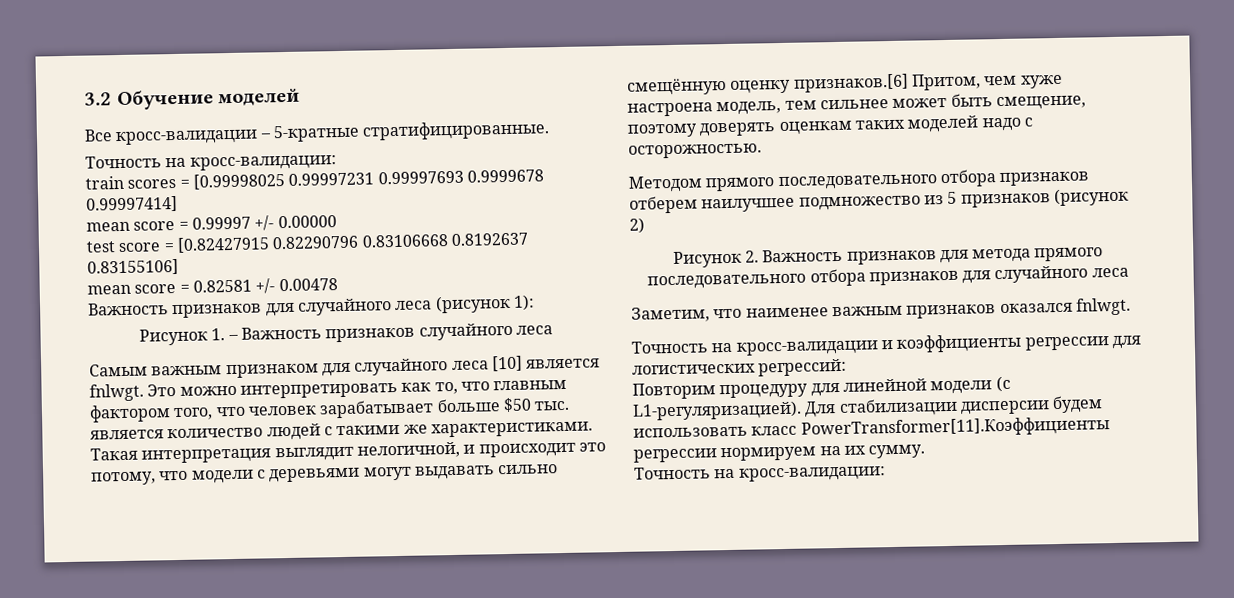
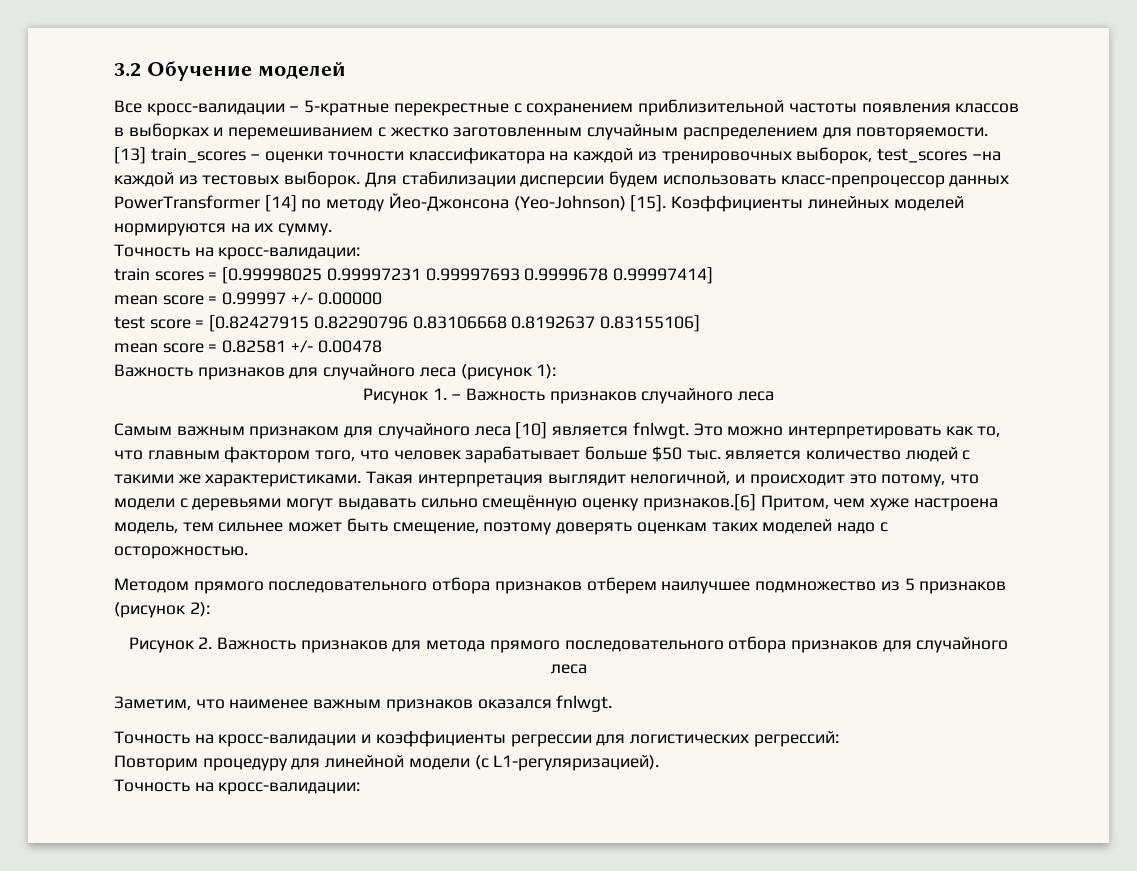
[362,120,551,141] стратифицированные. -> [393,99,1020,116] [114,123,989,140] [114,147,1001,164] [114,171,1010,188] [114,193,964,212] [114,223,333,236] перекрестные с сохранением приблизительной частоты появления классов в выборках и перемешиванием с жестко заготовленным случайным распределением для повторяемости. [13] train_scores – оценки точности классификатора на каждой из тренировочных выборок, test_scores –на каждой из тестовых выборок. Для стабилизации дисперсии будем использовать класс-препроцессор данных PowerTransformer [14] по методу Йео-Джонсона (Yeo-Johnson) [15]. Коэффициенты линейных моделей нормируются на их сумму.
[629,217,645,234] 2) -> [189,602,210,617] 2):
[804,395,1104,418] [633,416,1110,439] [633,444,926,463] Для стабилизации дисперсии будем использовать класс PowerTransformer[11].Коэффициенты регрессии нормируем на их сумму. -> (660, 763) none

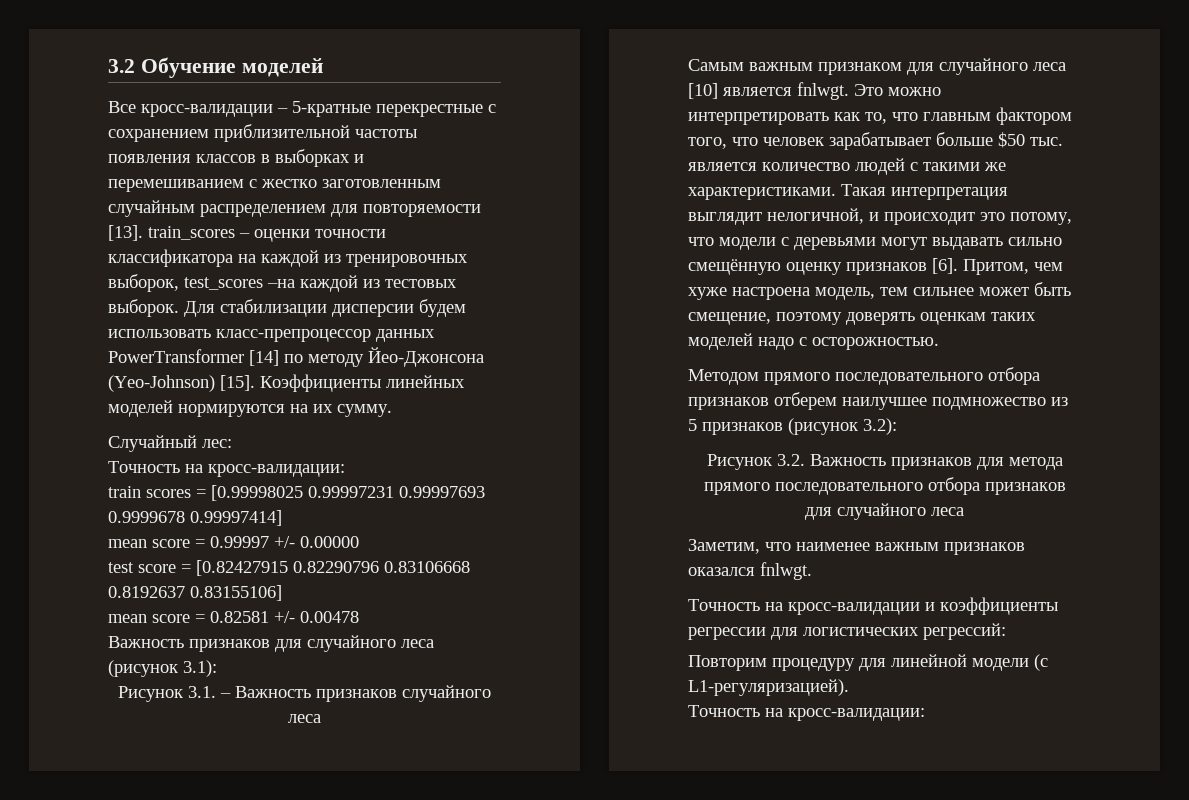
[856,127,989,140] [114,147,146,164] повторяемости. [13] -> [363,204,481,217] [108,225,143,241] повторяемости [13].
(333, 229) none -> [108,435,232,452] // Случайный лес:
[536,364,557,379] [362,388,447,404] 1): // Рисунок 1. -> [183,660,217,677] [118,686,216,702] 3.1): // Рисунок 3.1.
[642,494,756,511] признаков.[6] -> [846,258,958,275] признаков [6].
[189,602,210,617] [128,637,213,653] 2): // Рисунок 2. -> [863,418,897,435] [706,454,805,470] 3.2): // Рисунок 3.2.

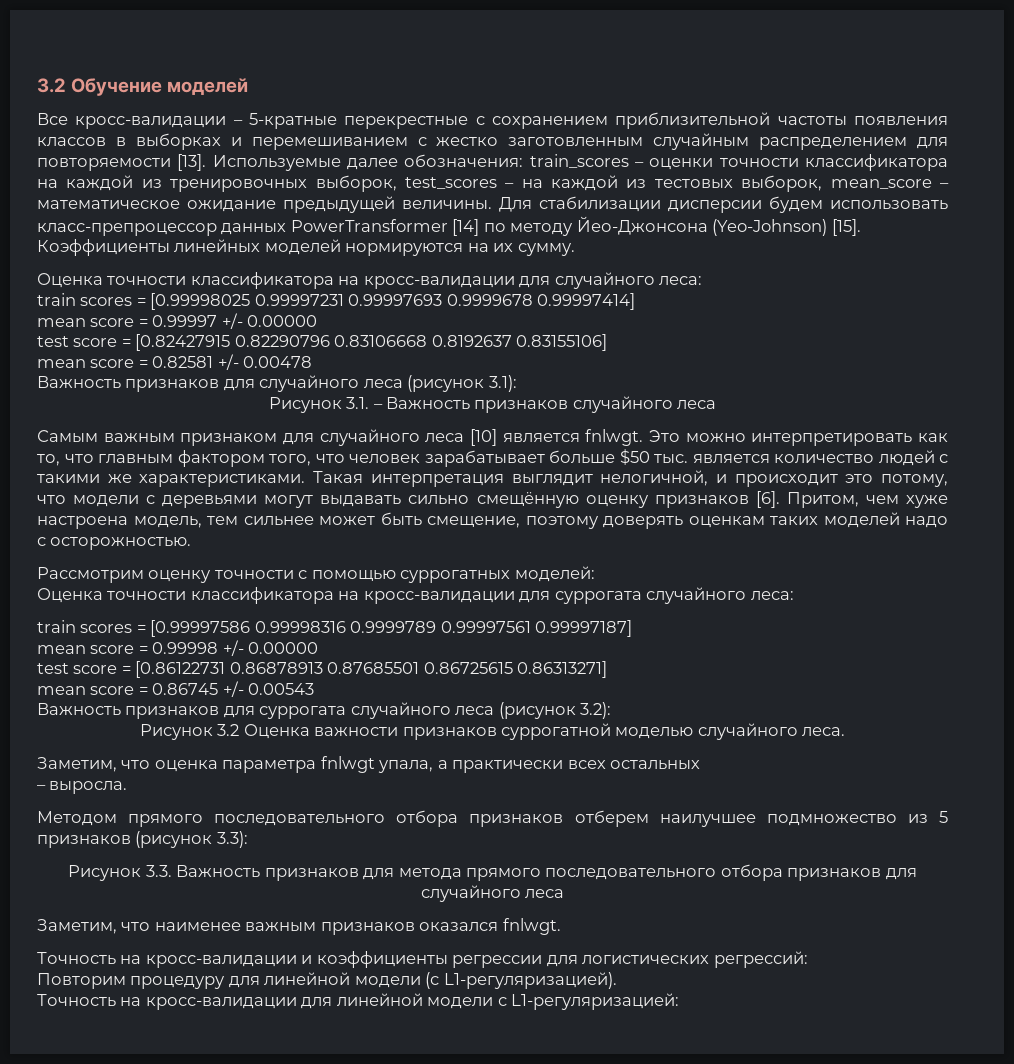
(143, 233) none -> [212,154,524,171] Используемые далее обозначения:
[267,279,295,288] –на -> [505,179,543,188] – на
[108,299,179,317] выборок. -> [741,175,949,192] [37,196,492,213] выборок, mean_score – математическое ожидание предыдущей величины.
[108,435,232,452] [108,461,345,477] Случайный лес: // Точность на кросс-валидации: -> [37,272,703,289] Оценка точности классификатора на кросс-валидации для случайного леса:
(939, 343) none -> [37,566,595,583] [37,587,794,604] [37,620,633,637] [37,640,319,656] [37,661,608,678] [37,681,315,697] [37,702,612,719] [139,723,846,740] [37,756,701,773] [37,781,128,794] // Рассмотрим оценку точности с помощью суррогатных моделей: // Оценка точности классификатора на кросс-валидации для суррогата случайного леса: // train scores = [0.99997586 0.99998316 0.9999789 0.99997561 0.99997187] // mean score = 0.99998 +/- 0.00000 // test score = [0.86122731 0.86878913 0.87685501 0.86725615 0.86313271] // mean score = 0.86745 +/- 0.00543 // Важность признаков для суррогата случайного леса (рисунок 3.2): // Рисунок 3.2 Оценка важности признаков суррогатной моделью случайного леса. // Заметим, что оценка параметра fnlwgt упала, а практически всех остальных // – выросла.
[863,418,897,435] [706,454,805,470] 3.2): // Рисунок 3.2. -> [216,831,248,848] [68,865,172,881] 3.3): // Рисунок 3.3.
[788,708,925,721] кросс-валидации: -> [145,993,680,1010] кросс-валидации для линейной модели с L1-регуляризацией:

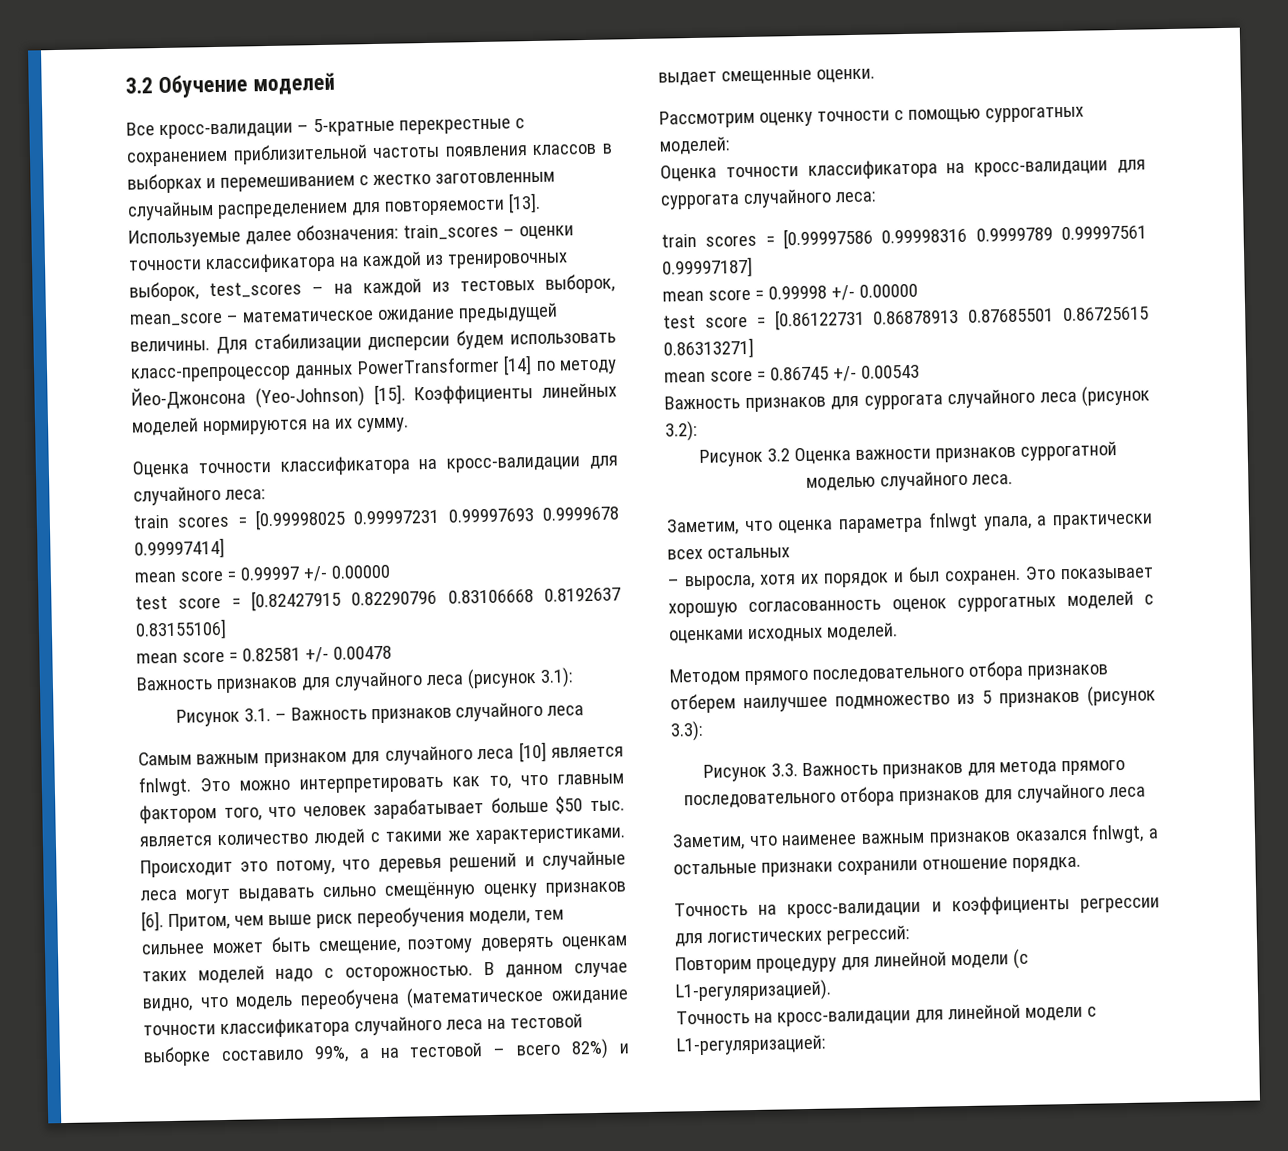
[313,470,949,487] [37,495,258,508] Такая интерпретация выглядит нелогичной, и происходит это потому, что модели с деревьями -> [140,850,626,878] [140,889,178,901] Происходит это потому, что деревья решений и случайные леса
[906,495,949,508] [37,516,202,529] хуже настроена модель, -> [267,906,530,929] выше риск переобучения модели,
(192, 543) none -> [483,961,628,978] [142,985,629,1012] [143,1013,583,1039] [143,1038,631,1067] [658,68,875,86] В данном случае видно, что модель переобучена (математическое ожидание точности классификатора случайного леса на тестовой выборке составило 99%, а на тестовой – всего 82%) и выдает смещенные оценки.
[49,781,128,794] выросла. -> [685,566,1154,591] [668,590,1154,618] [669,622,898,644] выросла, хотя их порядок и был сохранен. Это показывает хорошую согласованность оценок суррогатных моделей с оценками исходных моделей.
[502,918,561,935] fnlwgt. -> [1091,823,1159,844] [673,856,1081,877] fnlwgt, а остальные признаки сохранили отношение порядка.

